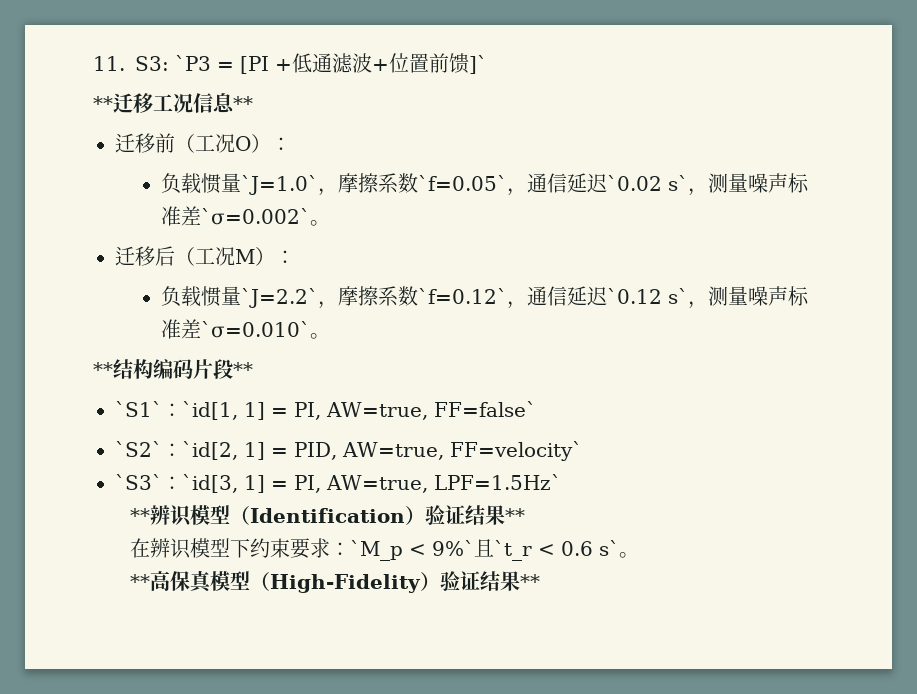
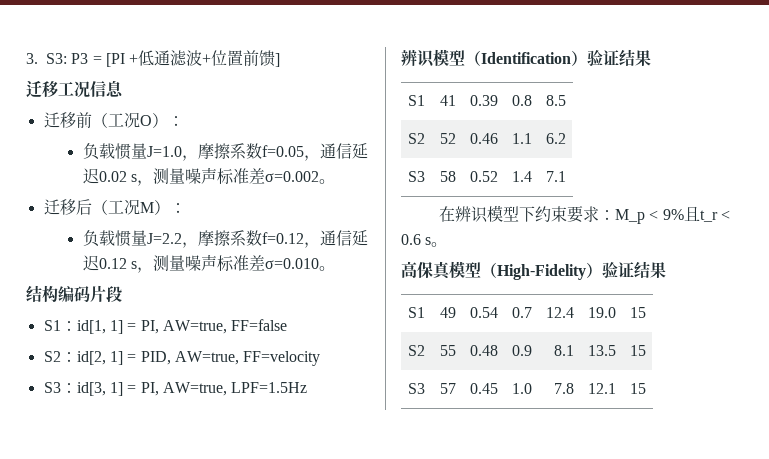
[93,55,211,71] 11. S3: `P3 -> [26,53,89,64] 3. S3: P3
[469,55,487,74] [93,96,113,111] ]` // ** -> [275,53,281,67] ] //
[233,96,253,111] ** -> (123, 88) none
[241,173,810,196] [161,206,311,226] `J=1.0`，摩擦系数`f=0.05`，通信延迟`0.02 s`，测量噪声标准差`σ=0.002` -> [146,143,368,161] [82,167,319,186] J=1.0，摩擦系数f=0.05，通信延迟0.02 s，测量噪声标准差σ=0.002
[241,286,810,309] [161,319,331,339] [93,362,113,377] `J=2.2`，摩擦系数`f=0.12`，通信延迟`0.12 s`，测量噪声标准差`σ=0.010`。 // ** -> [146,230,368,248] [82,254,335,273] J=2.2，摩擦系数f=0.12，通信延迟0.12 s，测量噪声标准差σ=0.010。 //
[233,362,253,377] [115,401,536,420] [115,441,238,460] ** // `S1`：`id[1, 1] = PI, AW=true, FF=false` // `S2`：`id[2, -> [43,319,288,334] [43,351,106,365] // S1：id[1, 1] = PI, AW=true, FF=false // S2：id[2,
[449,441,582,461] [115,474,561,493] [130,508,151,523] FF=velocity` // `S3`：`id[3, 1] = PI, AW=true, LPF=1.5Hz` // ** -> [243,351,321,366] [43,382,308,396] FF=velocity // S3：id[3, 1] = PI, AW=true, LPF=1.5Hz //
[505,508,526,523] ** -> [407,95,425,106] [440,95,457,106] [470,95,499,106] [512,95,533,106] [546,95,567,106] [407,133,425,144] [440,133,457,144] [470,133,499,144] [512,133,533,144] [546,133,567,144] [407,171,425,182] [440,171,457,182] [470,171,499,182] [512,171,533,182] [546,171,567,182] // S1 | 41 | 0.39 | 0.8 | 8.5 // S2 | 52 | 0.46 | 1.1 | 6.2 // S3 | 58 | 0.52 | 1.4 | 7.1
[350,539,533,561] `M_p < 9%`且`t_r -> [614,206,718,224] M_p < 9%且t_r
[599,540,640,558] [130,574,151,589] s`。 // ** -> [425,237,448,247] s。 //
[520,574,541,589] ** -> [407,307,425,318] [440,307,457,318] [470,307,499,318] [512,307,533,318] [546,307,575,318] [588,307,617,318] [630,307,647,318] [407,345,425,356] [440,345,457,356] [470,345,499,356] [512,345,533,356] [554,345,575,356] [588,345,617,356] [630,345,647,356] [407,383,425,394] [440,383,457,394] [470,383,499,394] [512,383,533,394] [554,383,575,394] [588,383,617,394] [630,383,647,394] // S1 | 49 | 0.54 | 0.7 | 12.4 | 19.0 | 15 // S2 | 55 | 0.48 | 0.9 | 8.1 | 13.5 | 15 // S3 | 57 | 0.45 | 1.0 | 7.8 | 12.1 | 15

